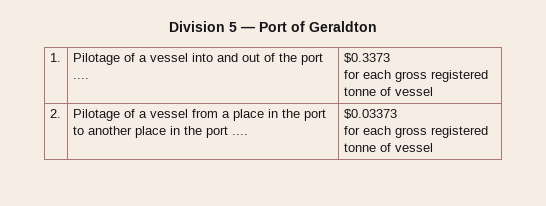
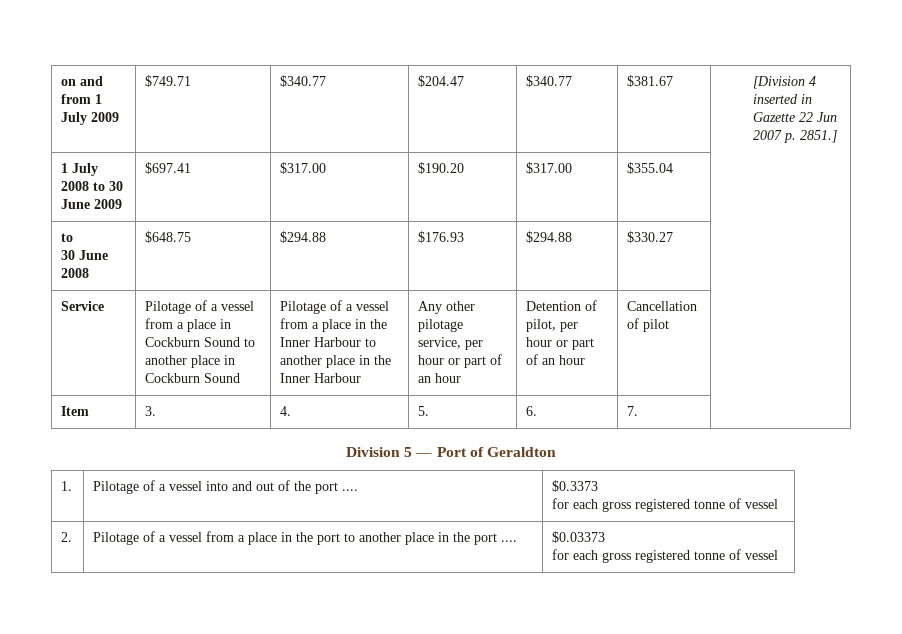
(169, 26) none -> [61,76,104,86] [61,94,103,104] [61,112,120,125] [145,75,192,87] [280,75,327,87] [418,75,465,87] [526,75,573,87] [627,75,674,87] [752,76,816,89] [752,94,812,104] [752,112,837,122] [752,130,837,143] [61,163,99,176] [61,181,124,191] [61,199,123,209] [145,162,192,174] [280,162,327,174] [418,162,465,174] [526,162,573,174] [627,162,674,174] [61,233,74,242] [61,250,109,260] [61,268,90,278] [145,231,192,243] [280,231,327,243] [418,231,465,243] [526,231,573,243] [627,231,674,243] [61,301,105,311] [145,300,255,314] [145,318,232,332] [145,337,256,347] [145,355,236,368] [145,373,241,383] [280,300,390,314] [280,318,388,332] [280,337,377,347] [280,355,392,368] [280,373,362,383] [418,301,476,314] [418,319,464,332] [418,337,484,350] [418,354,503,368] [418,373,462,383] [526,300,598,311] [526,319,579,332] [526,337,595,350] [526,354,586,365] [627,301,698,311] [627,318,670,332] [61,406,90,416] [145,406,157,416] [280,406,292,416] [418,406,430,416] [526,406,538,416] [627,406,639,416] on and from 1 July 2009 | $749.71 | $340.77 | $204.47 | $340.77 | $381.67 | [Division 4 inserted in Gazette 22 Jun 2007 p. 2851.] // 1 July 2008 to 30 June 2009 | $697.41 | $317.00 | $190.20 | $317.00 | $355.04 | // to // 30 June 2008 | $648.75 | $294.88 | $176.93 | $294.88 | $330.27 | // Service | Pilotage of a vessel from a place in Cockburn Sound to another place in Cockburn Sound | Pilotage of a vessel from a place in the Inner Harbour to another place in the Inner Harbour | Any other pilotage service, per hour or part of an hour | Detention of pilot, per hour or part of an hour | Cancellation of pilot | // Item | 3. | 4. | 5. | 6. | 7. | //

